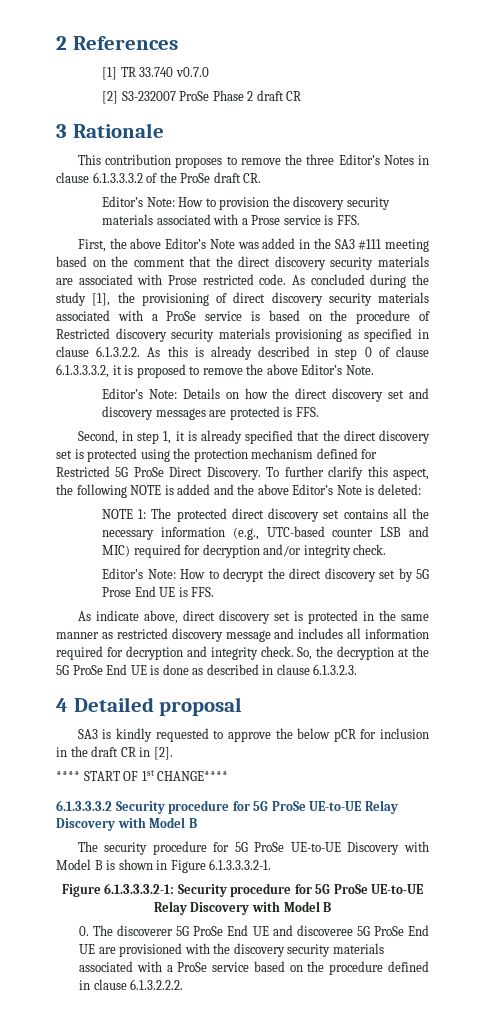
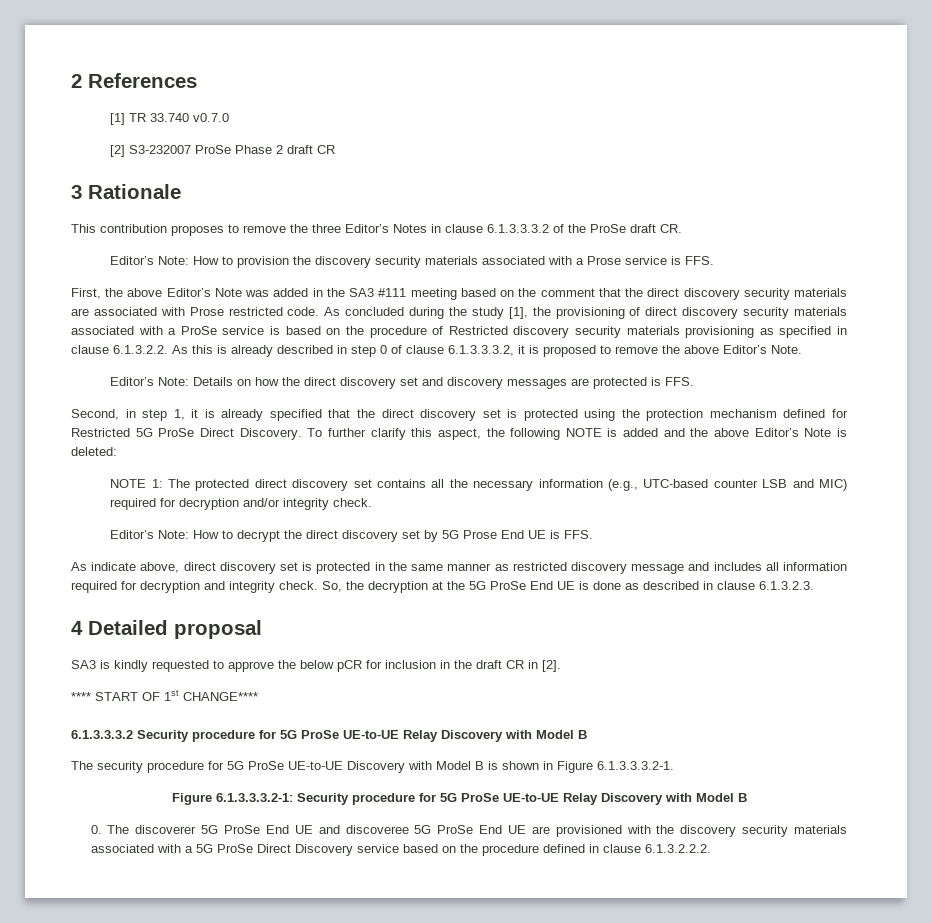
[177,962,208,972] ProSe -> [195,844,353,856] 5G ProSe Direct Discovery

